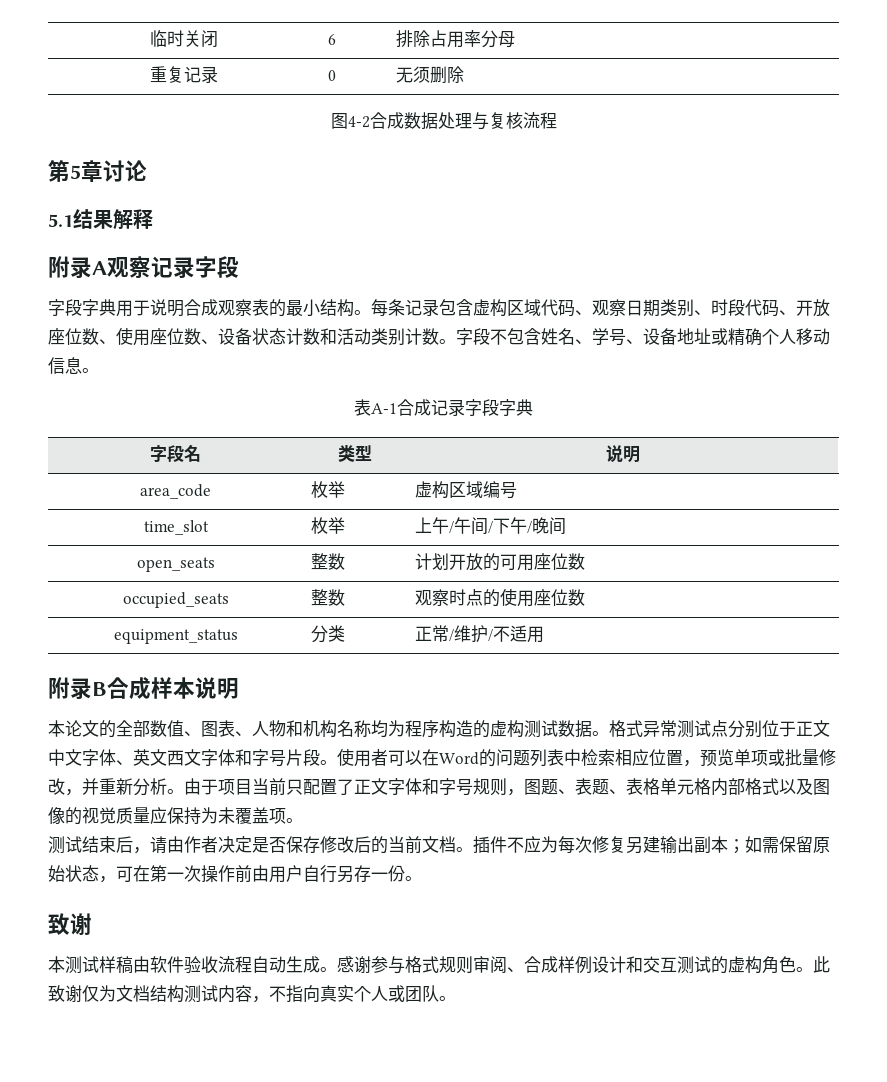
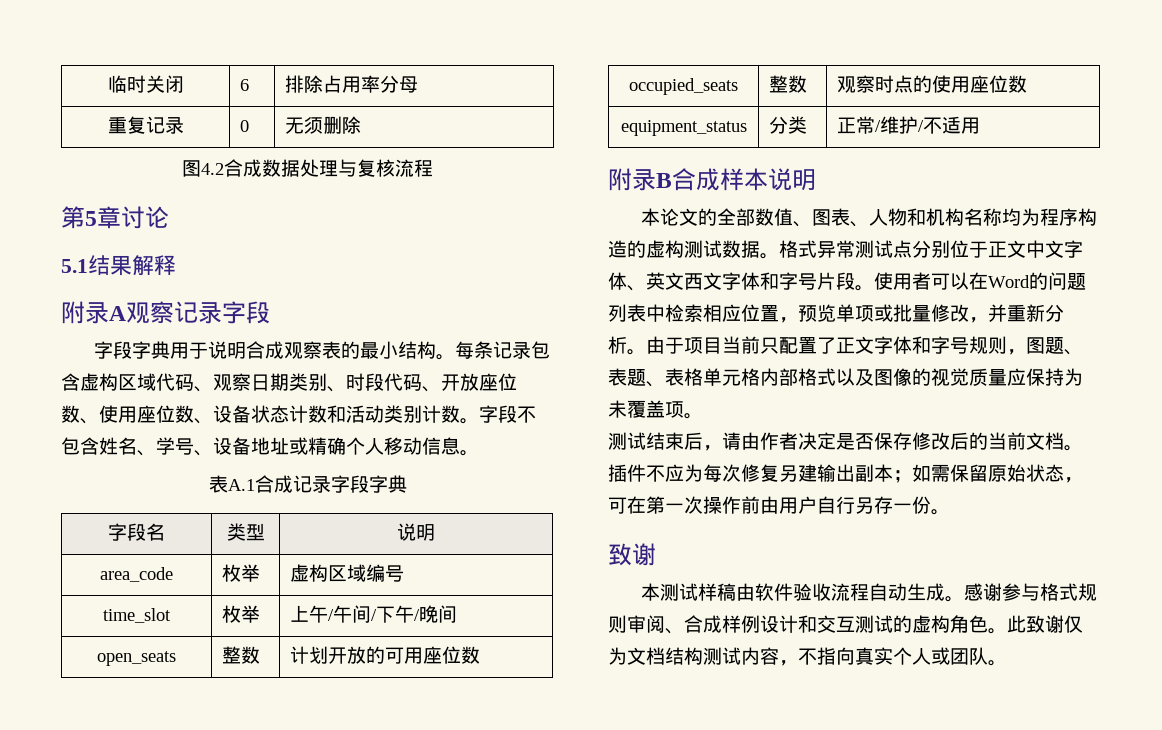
[347,116,370,128] 4-2 -> [201,163,224,175] 4.2
[371,403,397,414] A-1 -> [227,479,255,491] A.1

